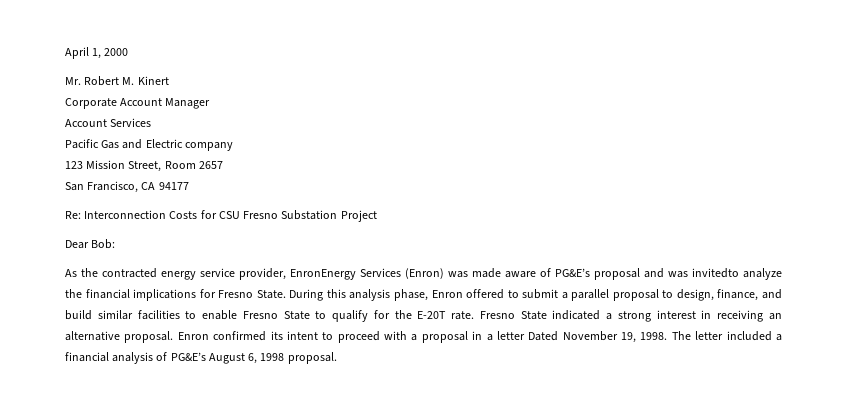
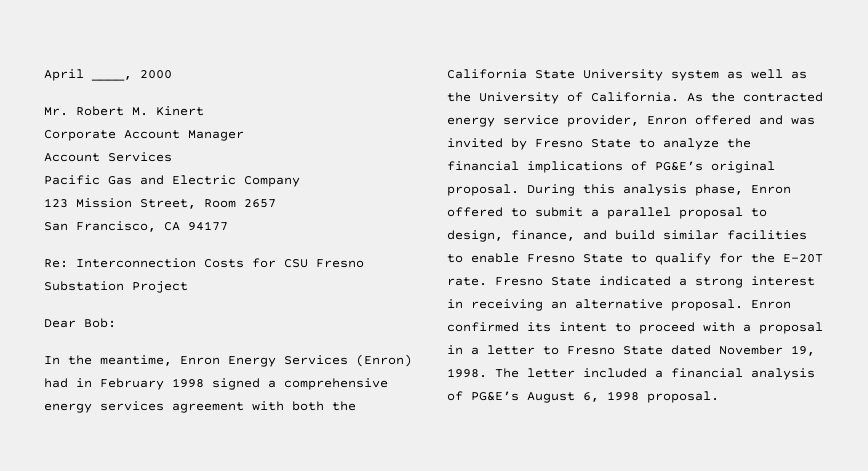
[92,48,102,59] 1, -> [91,76,132,81] ____,
[184,142,233,151] company -> [244,176,300,187] Company
(116, 244) none -> [44,354,412,367] [44,378,388,390] [44,401,356,413] [447,69,807,81] [447,92,679,104] In the meantime, Enron Energy Services (Enron) had in February 1998 signed a comprehensive energy services agreement with both the California State University system as well as the University of California.
[290,268,782,280] [65,289,286,301] EnronEnergy Services (Enron) was made aware of PG&E’s proposal and was invitedto analyze the financial implications for Fresno State. -> [647,115,815,125] [447,138,751,150] [447,161,775,173] [447,184,519,196] Enron offered and was invited by Fresno State to analyze the financial implications of PG&E’s original proposal.
[528,331,559,341] Dated -> [543,345,711,355] to Fresno State dated

